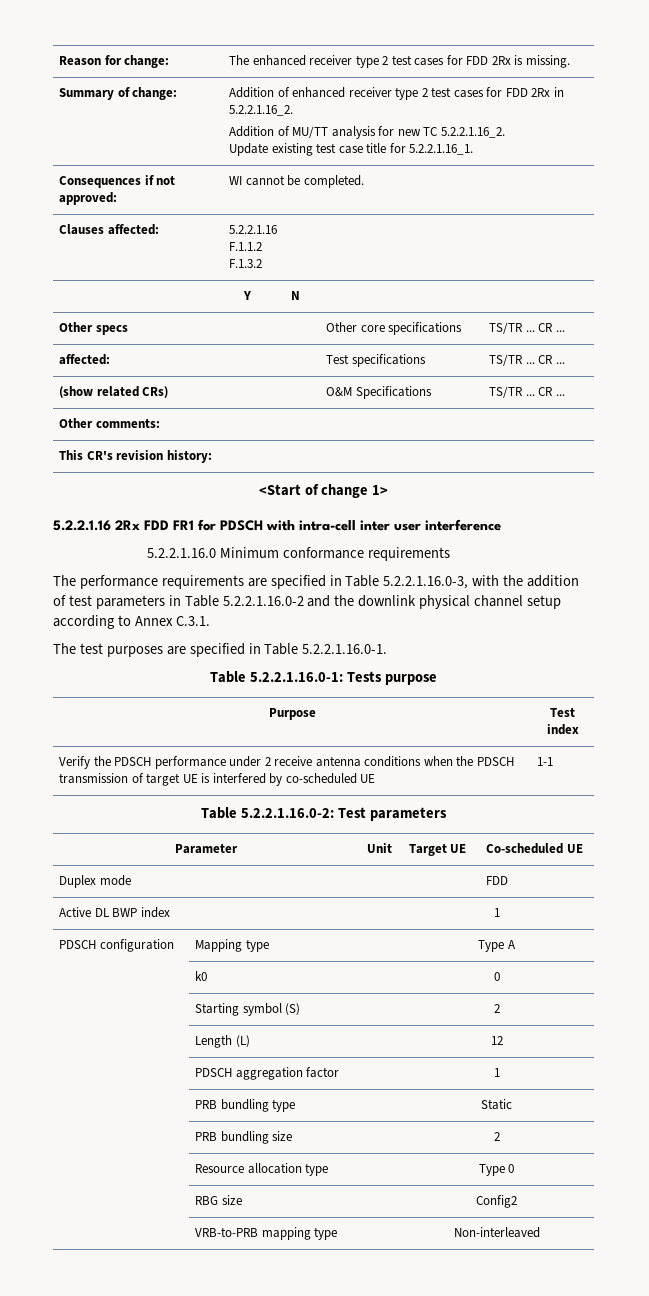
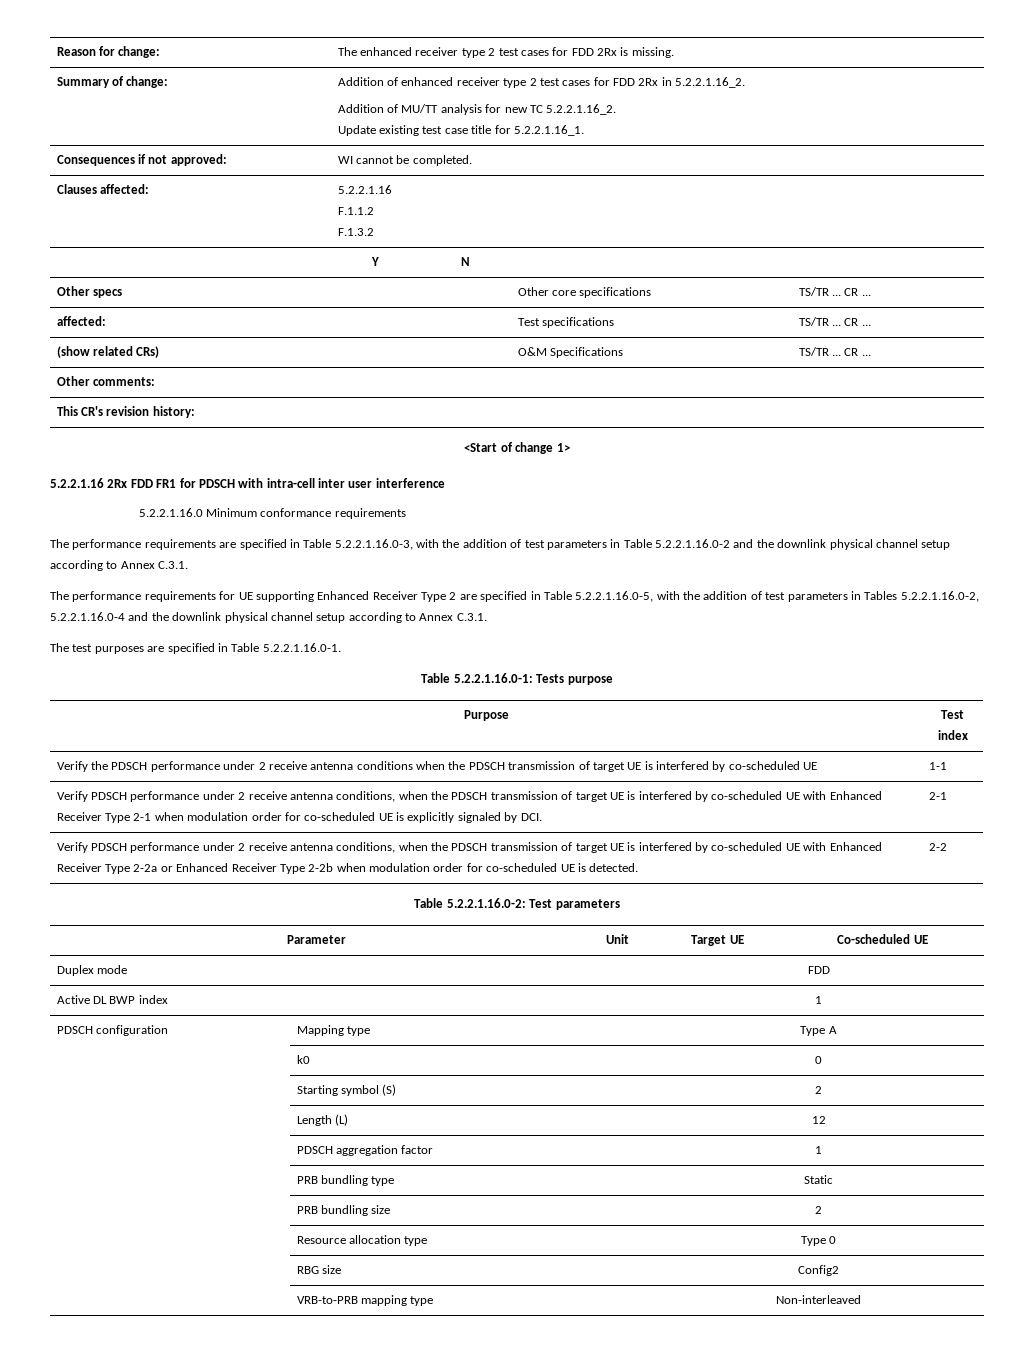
(210, 621) none -> [50,591,979,602] [50,612,487,623] // The performance requirements for UE supporting Enhanced Receiver Type 2 are specified in Table 5.2.2.1.16.0-5, with the addition of test parameters in Tables 5.2.2.1.16.0-2, 5.2.2.1.16.0-4 and the downlink physical channel setup according to Annex C.3.1.
(554, 761) none -> [56,791,882,802] [56,812,542,823] [928,792,947,800] [56,842,882,853] [56,863,639,874] [928,843,947,851] // Verify PDSCH performance under 2 receive antenna conditions, when the PDSCH transmission of target UE is interfered by co-scheduled UE with Enhanced Receiver Type 2-1 when modulation order for co-scheduled UE is explicitly signaled by DCI. | 2-1 // Verify PDSCH performance under 2 receive antenna conditions, when the PDSCH transmission of target UE is interfered by co-scheduled UE with Enhanced Receiver Type 2-2a or Enhanced Receiver Type 2-2b when modulation order for co-scheduled UE is detected. | 2-2

